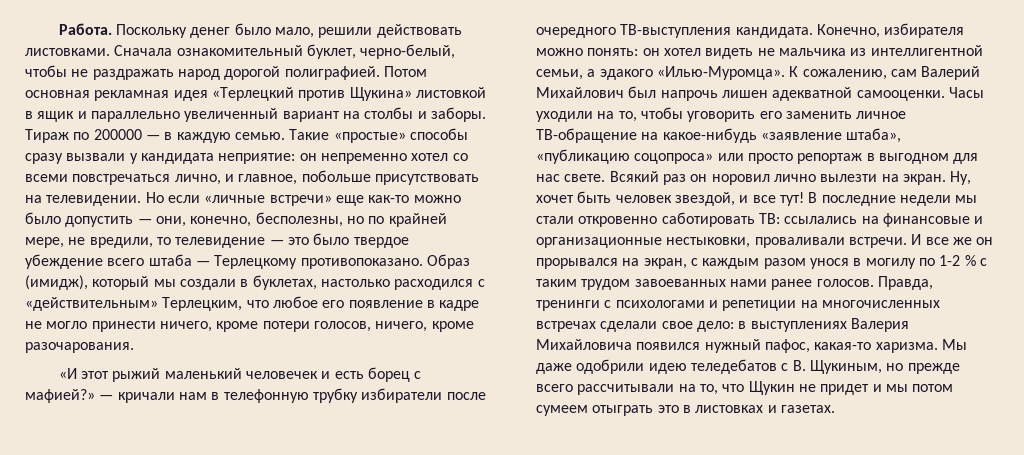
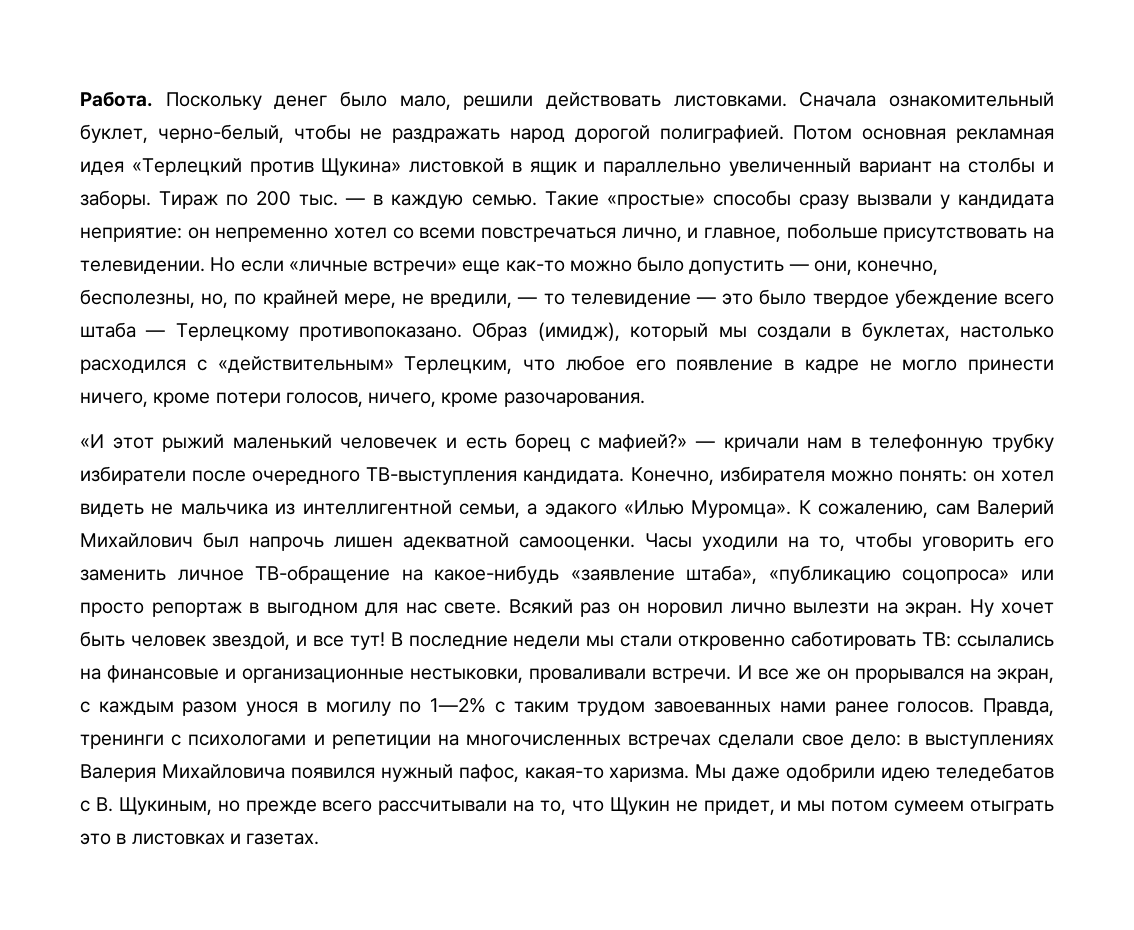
[93,129,142,140] 200000 -> [256,191,339,206] 200 тыс.
[346,216,364,224] но -> [201,293,229,308] но,
(153, 242) none -> [517,297,538,304] —
[656,66,785,80] «Илью-Муромца». -> [624,500,792,518] «Илью Муромца».
[950,171,972,185] Ну, -> [969,599,994,617] Ну
[939,255,976,266] 1-2 % -> [430,698,487,713] 1—2%
[820,384,870,395] придет -> [703,800,775,815] придет,

